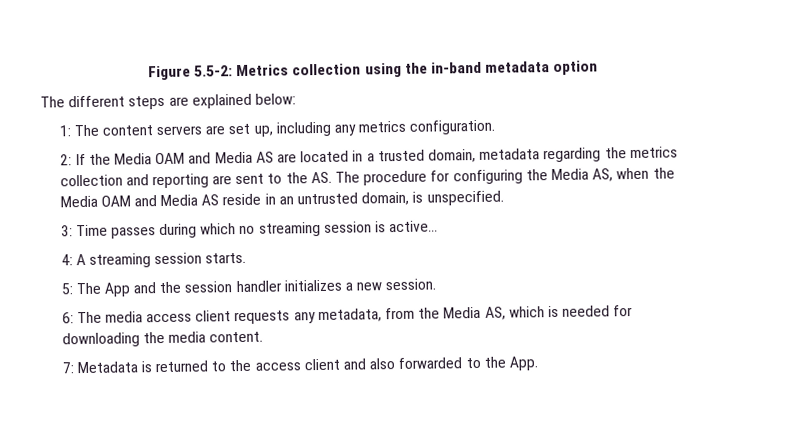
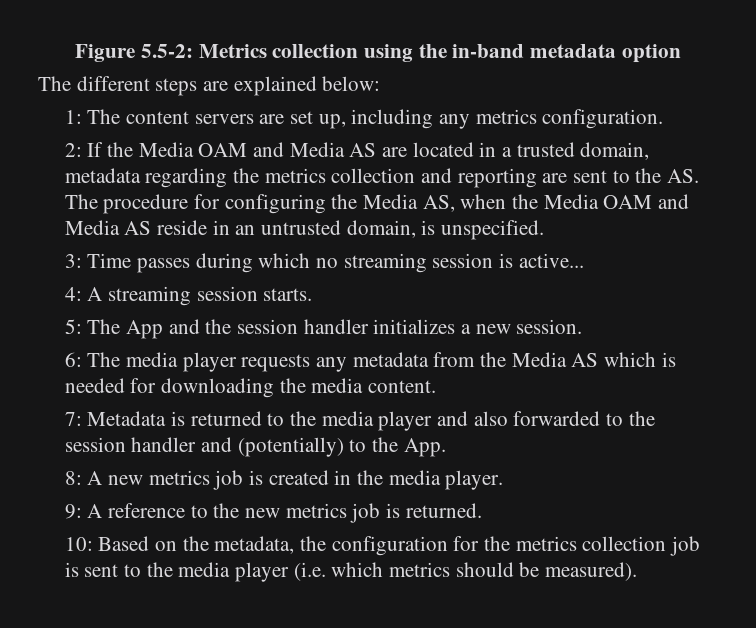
[146,310,232,323] access client -> [182,352,237,372] player
[317,308,382,323] metadata, -> [352,352,429,367] metadata
[484,306,506,320] AS, -> [571,353,599,367] AS
[254,358,340,371] access client -> [321,411,433,431] media player
[508,356,538,371] App. -> [64,437,446,457] [64,470,504,490] [64,503,482,523] [64,536,701,556] [64,562,638,582] session handler and (potentially) to the App. // 8: A new metrics job is created in the media player. // 9: A reference to the new metrics job is returned. // 10: Based on the metadata, the configuration for the metrics collection job is sent to the media player (i.e. which metrics should be measured).

